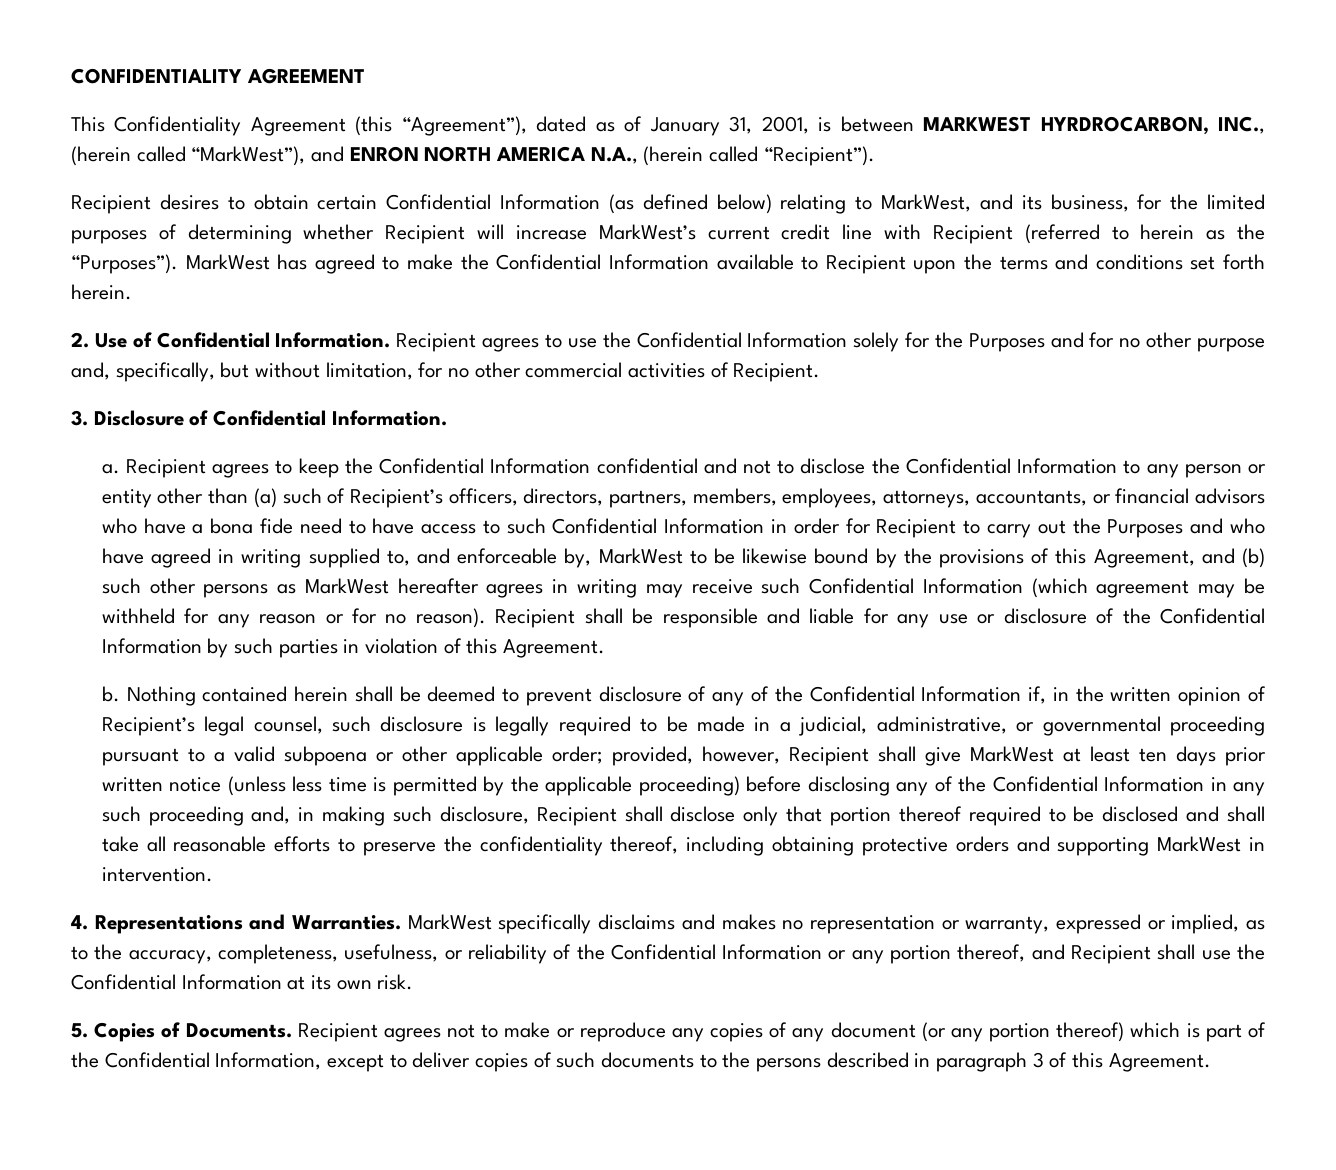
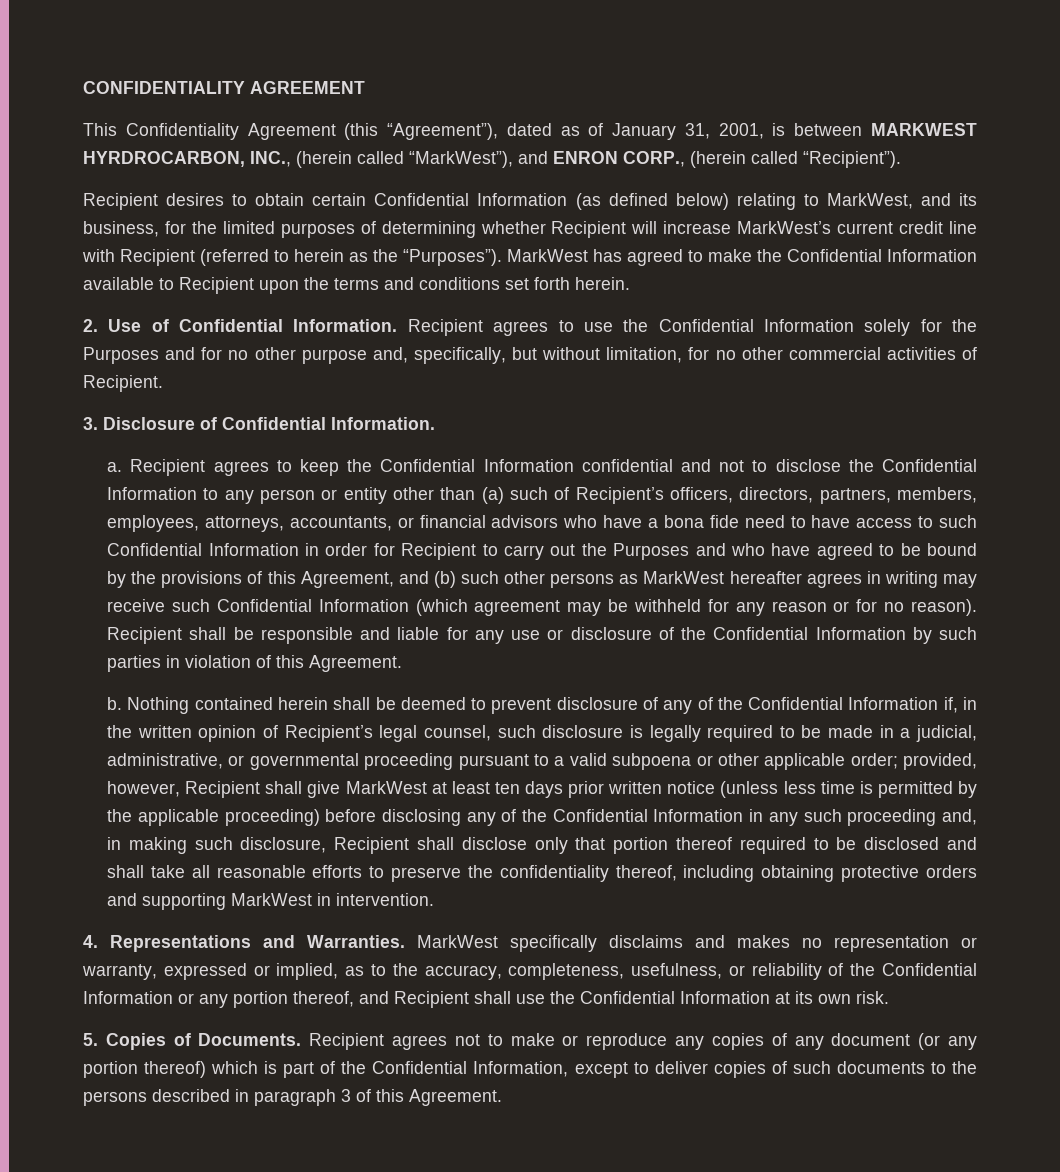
[424,146,638,164] NORTH AMERICA N.A., -> [623,151,685,167] CORP.,
[218,548,808,568] in writing supplied to, and enforceable by, MarkWest to be likewise -> [879,543,921,556] to be

